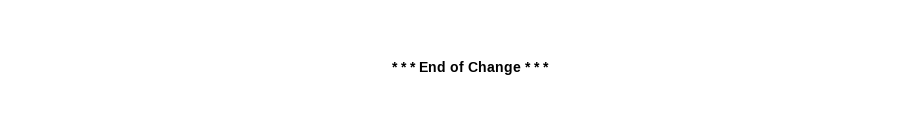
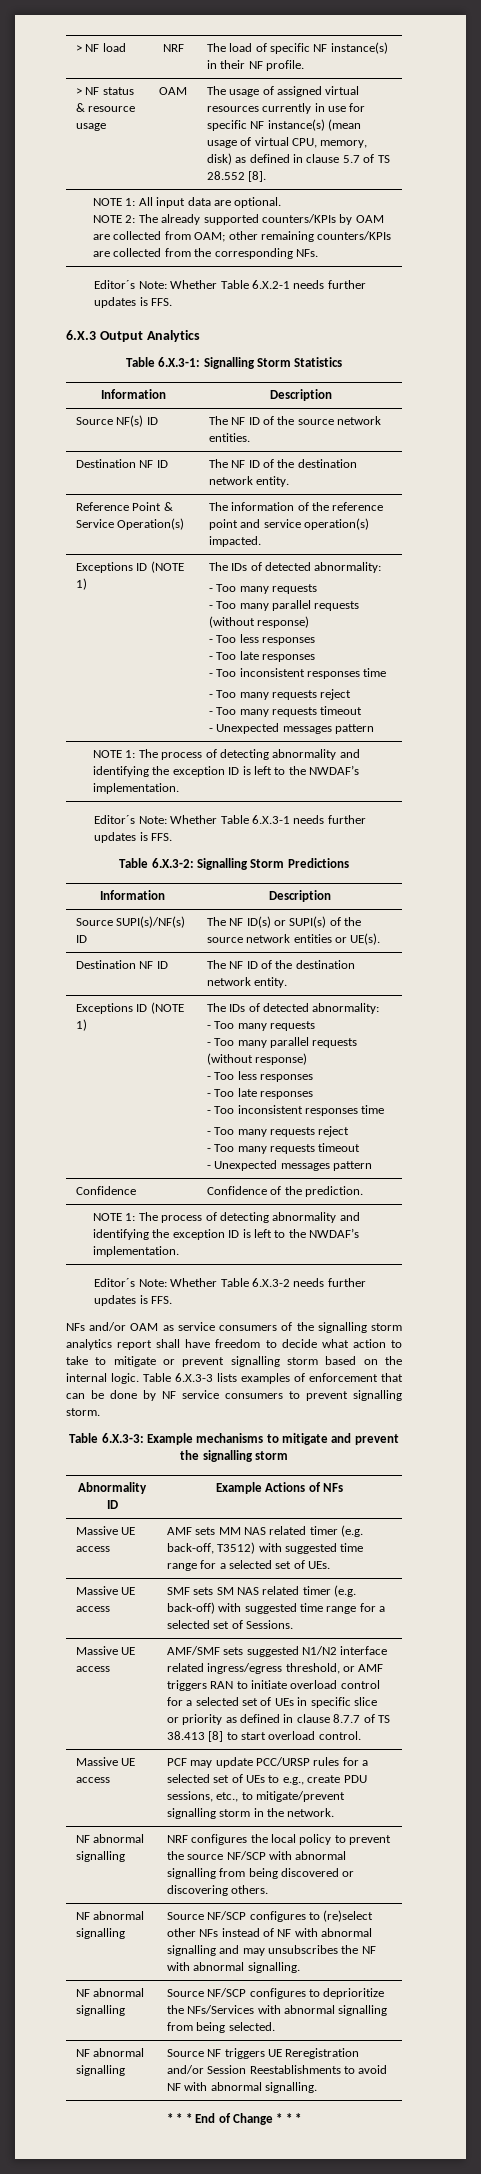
(391, 67) none -> [75,43,126,52] [162,44,184,52] [206,42,388,54] [206,60,305,71] [75,87,134,95] [75,103,136,112] [75,123,106,131] [159,87,187,95] [206,86,360,97] [206,103,366,114] [206,119,362,131] [206,137,368,148] [206,153,390,165] [206,171,267,182] [93,197,282,208] [93,214,384,225] [93,231,392,242] [93,248,318,259] [94,280,366,289] [94,297,173,308] [66,330,200,342] [125,357,343,369] [100,389,166,399] [269,389,332,401] [75,415,158,427] [208,416,382,425] [208,433,250,442] [75,459,168,468] [208,459,357,468] [208,476,290,487] [75,502,173,511] [75,518,185,530] [208,502,384,511] [208,518,370,530] [208,536,261,547] [75,561,184,573] [75,578,87,590] [208,562,382,573] [208,584,318,594] [208,600,360,611] [208,616,310,628] [208,634,316,645] [208,651,316,662] [208,668,387,679] [208,689,352,700] [208,706,363,717] [208,723,375,734] [93,749,360,760] [93,765,360,777] [93,783,180,794] [94,815,366,824] [94,832,173,843] [119,858,349,870] [99,890,165,900] [268,890,331,902] [75,916,186,928] [75,935,87,943] [206,916,362,928] [206,933,381,945] [75,960,168,969] [206,960,355,969] [206,977,288,988] [75,1002,184,1014] [75,1019,87,1031] [206,1003,380,1014] [206,1021,316,1031] [206,1037,358,1048] [206,1053,308,1065] [206,1071,314,1082] [206,1088,314,1099] [206,1105,385,1116] [206,1126,350,1137] [206,1143,361,1154] [206,1160,373,1171] [75,1186,136,1195] [206,1186,364,1197] [93,1212,360,1223] [93,1228,360,1240] [93,1246,180,1257] [94,1278,366,1287] [94,1295,173,1306] [66,1322,403,1333] [66,1339,402,1350] [66,1356,402,1367] [66,1373,403,1384] [66,1390,402,1401] [66,1408,100,1416] [69,1433,399,1445] [180,1450,288,1462] [78,1482,147,1494] [106,1500,118,1509] [215,1482,344,1494] [75,1526,136,1535] [75,1546,110,1552] [166,1525,364,1537] [166,1542,364,1554] [166,1560,331,1571] [75,1586,136,1595] [75,1606,110,1612] [166,1585,357,1597] [166,1602,386,1614] [166,1620,294,1629] [75,1646,136,1655] [75,1666,110,1672] [166,1646,388,1657] [166,1663,384,1674] [166,1680,380,1691] [166,1697,377,1708] [166,1714,390,1725] [166,1731,361,1742] [75,1757,136,1766] [75,1777,110,1783] [166,1757,369,1768] [166,1774,367,1785] [166,1791,346,1802] [166,1808,335,1819] [75,1834,145,1843] [75,1851,125,1862] [166,1834,392,1845] [166,1851,347,1860] [166,1868,355,1879] [166,1885,269,1896] [75,1911,145,1920] [75,1928,125,1939] [166,1910,374,1922] [166,1928,373,1937] [166,1945,376,1956] [166,1962,300,1973] [75,1988,145,1997] [75,2005,125,2016] [166,1988,385,1999] [166,2005,388,2016] [166,2022,275,2033] [75,2048,145,2057] [75,2065,125,2076] [166,2048,360,2059] [166,2065,388,2074] [166,2082,318,2093] > NF load | NRF | The load of specific NF instance(s) in their NF profile. // > NF status & resource usage | OAM | The usage of assigned virtual resources currently in use for specific NF instance(s) (mean usage of virtual CPU, memory, disk) as defined in clause 5.7 of TS 28.552 [8]. // NOTE 1: All input data are optional. // NOTE 2: The already supported counters/KPIs by OAM are collected from OAM; other remaining counters/KPIs are collected from the corresponding NFs. // Editor´s Note: Whether Table 6.X.2-1 needs further updates is FFS. // 6.X.3 Output Analytics // Table 6.X.3-1: Signalling Storm Statistics // Information | Description // Source NF(s) ID | The NF ID of the source network entities. // Destination NF ID | The NF ID of the destination network entity. // Reference Point & Service Operation(s) | The information of the reference point and service operation(s) impacted. // Exceptions ID (NOTE 1) | The IDs of detected abnormality: // - Too many requests // - Too many parallel requests (without response) // - Too less responses // - Too late responses // - Too inconsistent responses time // - Too many requests reject // - Too many requests timeout // - Unexpected messages pattern // NOTE 1: The process of detecting abnormality and identifying the exception ID is left to the NWDAF’s implementation. // Editor´s Note: Whether Table 6.X.3-1 needs further updates is FFS. // Table 6.X.3-2: Signalling Storm Predictions // Information | Description // Source SUPI(s)/NF(s) ID | The NF ID(s) or SUPI(s) of the source network entities or UE(s). // Destination NF ID | The NF ID of the destination network entity. // Exceptions ID (NOTE 1) | The IDs of detected abnormality: // - Too many requests // - Too many parallel requests (without response) // - Too less responses // - Too late responses // - Too inconsistent responses time // - Too many requests reject // - Too many requests timeout // - Unexpected messages pattern // Confidence | Confidence of the prediction. // NOTE 1: The process of detecting abnormality and identifying the exception ID is left to the NWDAF’s implementation. // Editor´s Note: Whether Table 6.X.3-2 needs further updates is FFS. // NFs and/or OAM as service consumers of the signalling storm analytics report shall have freedom to decide what action to take to mitigate or prevent signalling storm based on the internal logic. Table 6.X.3-3 lists examples of enforcement that can be done by NF service consumers to prevent signalling storm. // Table 6.X.3-3: Example mechanisms to mitigate and prevent the signalling storm // Abnormality ID | Example Actions of NFs // Massive UE access | AMF sets MM NAS related timer (e.g. back-off, T3512) with suggested time range for a selected set of UEs. // Massive UE access | SMF sets SM NAS related timer (e.g. back-off) with suggested time range for a selected set of Sessions. // Massive UE access | AMF/SMF sets suggested N1/N2 interface related ingress/egress threshold, or AMF triggers RAN to initiate overload control for a selected set of UEs in specific slice or priority as defined in clause 8.7.7 of TS 38.413 [8] to start overload control. // Massive UE access | PCF may update PCC/URSP rules for a selected set of UEs to e.g., create PDU sessions, etc., to mitigate/prevent signalling storm in the network. // NF abnormal signalling | NRF configures the local policy to prevent the source NF/SCP with abnormal signalling from being discovered or discovering others. // NF abnormal signalling | Source NF/SCP configures to (re)select other NFs instead of NF with abnormal signalling and may unsubscribes the NF with abnormal signalling. // NF abnormal signalling | Source NF/SCP configures to deprioritize the NFs/Services with abnormal signalling from being selected. // NF abnormal signalling | Source NF triggers UE Reregistration and/or Session Reestablishments to avoid NF with abnormal signalling. //

